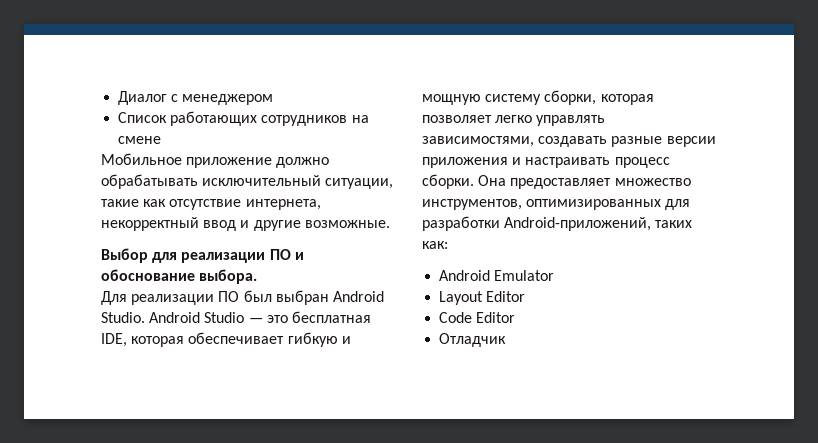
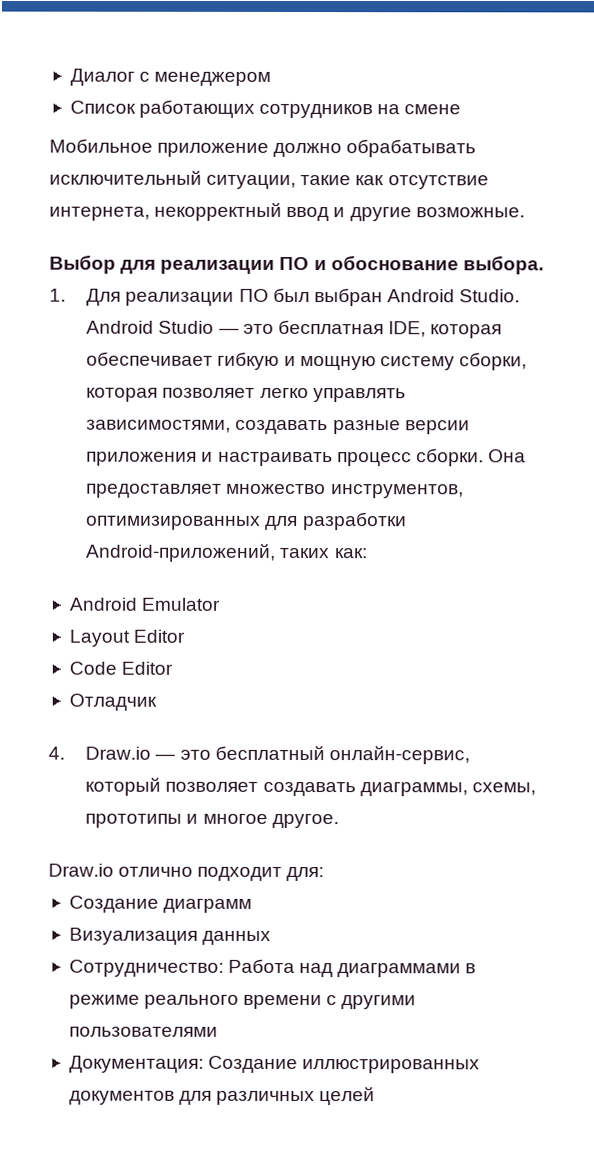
(258, 276) none -> [49,288,66,302] 1.
(507, 340) none -> [48,745,470,765] [85,777,536,797] [85,813,339,829] [48,863,325,882] [68,895,253,913] [68,927,272,945] [68,958,477,978] [68,994,417,1010] [68,1026,218,1037] [68,1055,481,1074] [68,1087,376,1106] // 4. Draw.io — это бесплатный онлайн-сервис, который позволяет создавать диаграммы, схемы, прототипы и многое другое. // Draw.io отлично подходит для: // Создание диаграмм // Визуализация данных // Сотрудничество: Работа над диаграммами в режиме реального времени с другими пользователями // Документация: Создание иллюстрированных документов для различных целей

